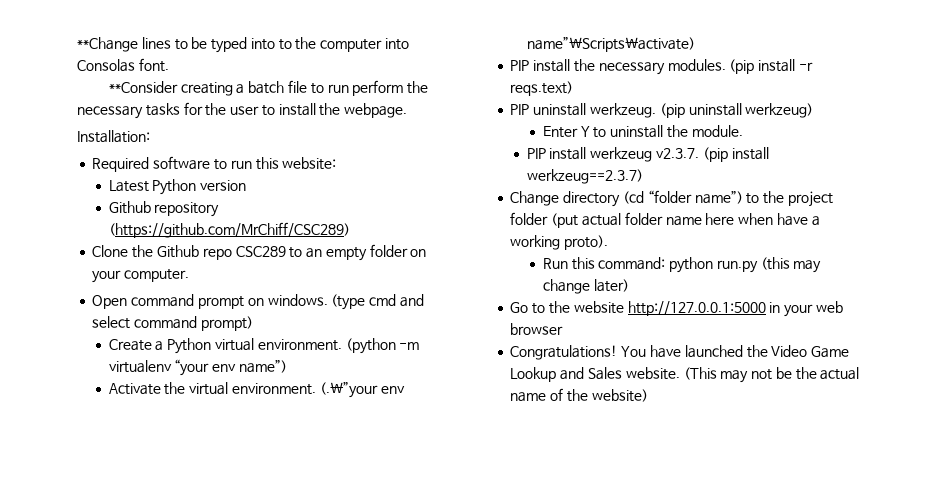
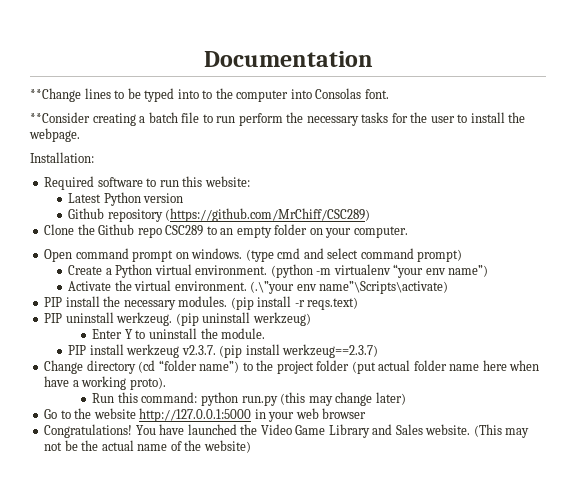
(77, 44) none -> [203,51,373,67] Documentation //
[510,367,557,382] Lookup -> [328,424,370,438] Library

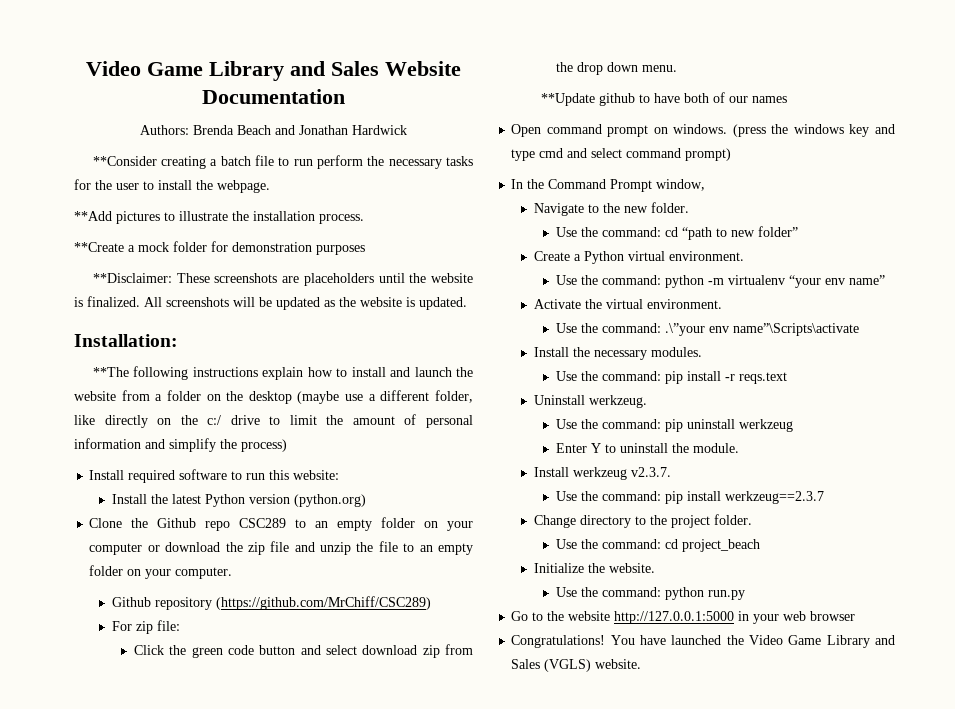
[203,51,373,67] [30,88,389,102] Documentation // **Change lines to be typed into to the computer into Consolas font. -> [86,61,461,81] [202,89,345,104] [140,125,407,135] Video Game Library and Sales Website Documentation // Authors: Brenda Beach and Jonathan Hardwick
[30,152,94,163] [44,176,95,190] Installation: // Required -> [74,211,364,224] [74,241,365,255] [92,273,474,286] [74,296,467,310] [74,334,178,347] [92,366,474,380] [74,390,473,404] [74,414,474,428] [74,438,287,452] [89,470,176,483] **Add pictures to illustrate the installation process. // **Create a mock folder for demonstration purposes // **Disclaimer: These screenshots are placeholders until the website is finalized. All screenshots will be updated as the website is updated. // Installation: // **The following instructions explain how to install and launch the website from a folder on the desktop (maybe use a different folder, like directly on the c:/ drive to limit the amount of personal information and simplify the process) // Install required
[68,193,102,203] Latest -> [111,494,201,504] Install the latest
[68,208,371,222] // Github repository (https://github.com/MrChiff/CSC289) -> [293,494,366,507] (python.org)
[353,226,408,238] computer. -> [89,541,473,555] [89,565,233,579] [111,596,431,610] [111,620,180,634] [134,644,473,658] [556,62,678,75] [540,92,787,106] computer or download the zip file and unzip the file to an empty folder on your computer. // Github repository (https://github.com/MrChiff/CSC289) // For zip file: // Click the green code button and select download zip from the drop down menu. // **Update github to have both of our names
[245,249,274,262] (type -> [732,124,896,137] [511,149,536,161] (press the windows key and type
(463, 255) none -> [511,179,706,192] [533,202,689,216] [556,226,799,240] // In the Command Prompt window, // Navigate to the new folder. // Use the command: cd “path to new folder”
[270,264,313,278] (python -> [556,275,705,288] // Use the command: python
[448,265,489,277] name”) -> [849,275,886,285] name”
[250,281,449,294] [44,296,359,310] [44,312,311,326] (.\”your env name”\Scripts\activate) // PIP install the necessary modules. (pip install -r reqs.text) // PIP uninstall werkzeug. (pip uninstall werkzeug) -> [556,323,860,336] [533,347,702,360] [556,371,788,384] [533,395,647,408] [556,419,794,432] // Use the command: .\”your env name”\Scripts\activate // Install the necessary modules. // Use the command: pip install -r reqs.text // Uninstall werkzeug. // Use the command: pip uninstall werkzeug
[68,344,124,355] PIP install -> [533,467,569,477] Install
[219,344,379,358] [44,360,540,374] [44,376,166,390] [92,392,138,403] (pip install werkzeug==2.3.7) // Change directory (cd “folder name”) to the project folder (put actual folder name here when have a working proto). // Run this -> [556,491,825,504] [533,514,752,528] [556,539,761,552] [533,563,655,573] [556,587,599,597] // Use the command: pip install werkzeug==2.3.7 // Change directory to the project folder. // Use the command: cd project_beach // Initialize the website. // Use the
[280,392,406,406] (this may change later) -> (746, 595) none
[425,424,530,438] [44,440,251,453] website. (This may not be the actual name of the website) -> [544,659,642,672] (VGLS) website.

